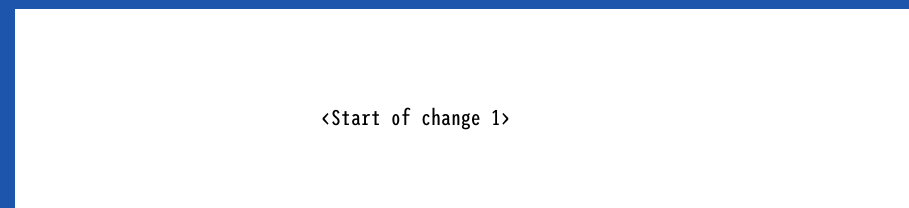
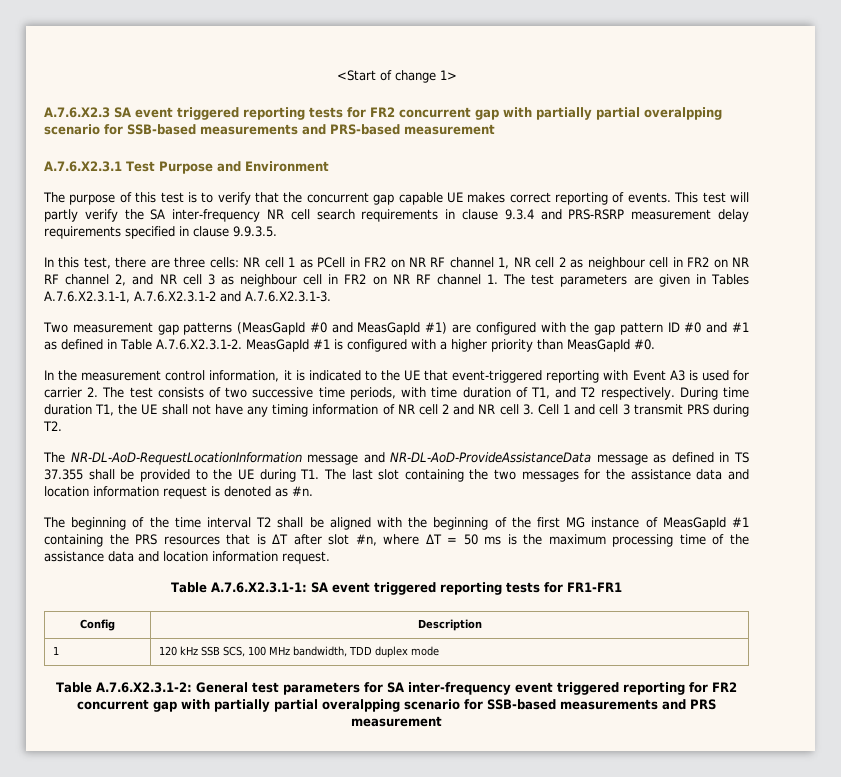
(511, 117) none -> [44,107,722,120] [44,124,495,135] [44,161,329,174] [43,192,750,205] [44,209,749,222] [44,226,277,239] [44,257,749,270] [44,274,750,287] [44,291,331,303] [43,322,750,335] [44,339,655,352] [44,370,749,383] [44,387,749,400] [44,404,749,417] [43,421,62,431] [43,452,749,465] [44,469,749,482] [44,486,313,499] [43,517,750,530] [44,534,749,547] [44,551,330,564] [171,582,622,595] [80,619,115,631] [417,619,482,631] [53,646,60,655] [159,646,440,658] [56,682,737,695] [77,699,716,712] [351,716,442,727] // A.7.6.X2.3 SA event triggered reporting tests for FR2 concurrent gap with partially partial overalpping scenario for SSB-based measurements and PRS-based measurement // A.7.6.X2.3.1 Test Purpose and Environment // The purpose of this test is to verify that the concurrent gap capable UE makes correct reporting of events. This test will partly verify the SA inter-frequency NR cell search requirements in clause 9.3.4 and PRS-RSRP measurement delay requirements specified in clause 9.9.3.5. // In this test, there are three cells: NR cell 1 as PCell in FR2 on NR RF channel 1, NR cell 2 as neighbour cell in FR2 on NR RF channel 2, and NR cell 3 as neighbour cell in FR2 on NR RF channel 1. The test parameters are given in Tables A.7.6.X2.3.1-1, A.7.6.X2.3.1-2 and A.7.6.X2.3.1-3. // Two measurement gap patterns (MeasGapId #0 and MeasGapId #1) are configured with the gap pattern ID #0 and #1 as defined in Table A.7.6.X2.3.1-2. MeasGapId #1 is configured with a higher priority than MeasGapId #0. // In the measurement control information, it is indicated to the UE that event-triggered reporting with Event A3 is used for carrier 2. The test consists of two successive time periods, with time duration of T1, and T2 respectively. During time duration T1, the UE shall not have any timing information of NR cell 2 and NR cell 3. Cell 1 and cell 3 transmit PRS during T2. // The NR-DL-AoD-RequestLocationInformation message and NR-DL-AoD-ProvideAssistanceData message as defined in TS 37.355 shall be provided to the UE during T1. The last slot containing the two messages for the assistance data and location information request is denoted as #n. // The beginning of the time interval T2 shall be aligned with the beginning of the first MG instance of MeasGapId #1 containing the PRS resources that is ΔT after slot #n, where ΔT = 50 ms is the maximum processing time of the assistance data and location information request. // Table A.7.6.X2.3.1-1: SA event triggered reporting tests for FR1-FR1 // Config | Description // 1 | 120 kHz SSB SCS, 100 MHz bandwidth, TDD duplex mode // Table A.7.6.X2.3.1-2: General test parameters for SA inter-frequency event triggered reporting for FR2 concurrent gap with partially partial overalpping scenario for SSB-based measurements and PRS measurement

